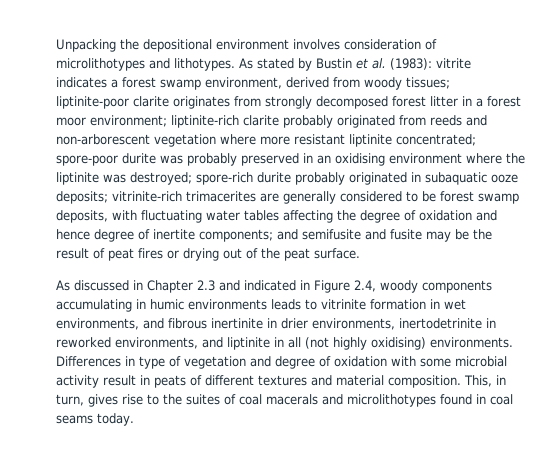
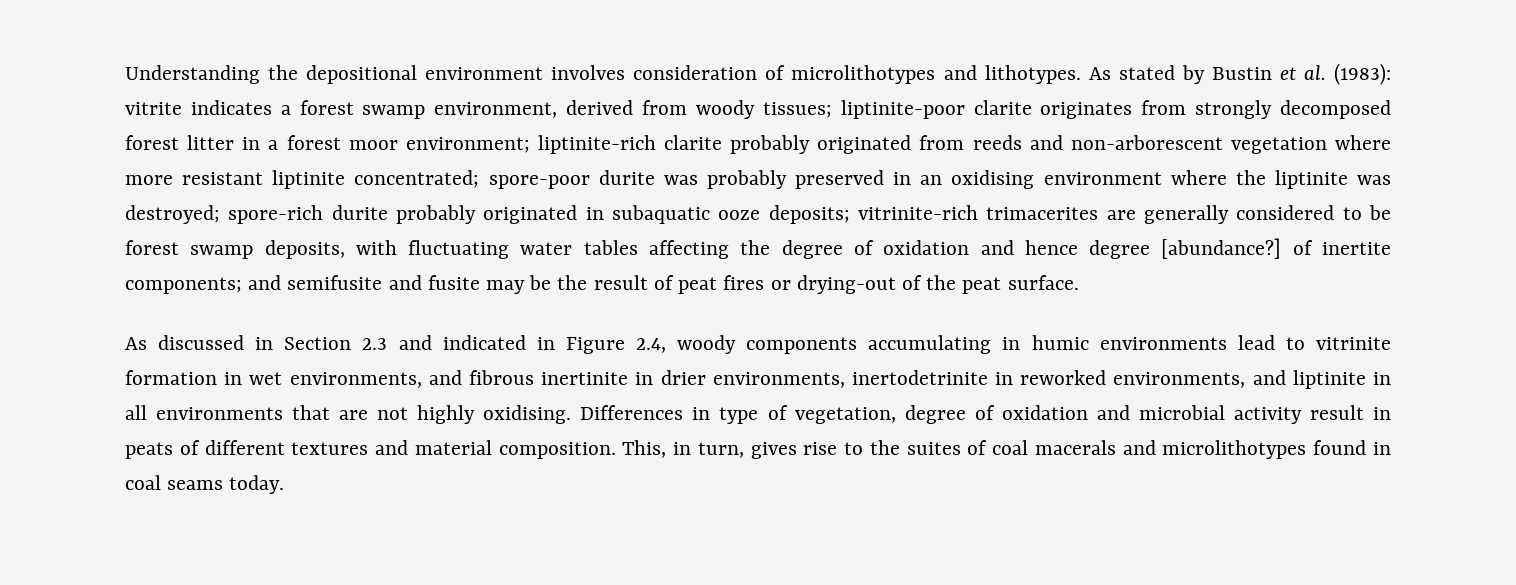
[56,39,116,52] Unpacking -> [125,65,260,84] Understanding
(134, 235) none -> [1161,238,1282,259] [abundance?]
[183,248,242,261] drying out -> [796,275,896,294] drying-out
[147,280,193,293] Chapter -> [284,337,352,350] Section
[271,299,301,310] leads -> [1237,335,1275,350] lead
[305,337,513,350] (not highly oxidising) environments. -> [156,405,572,424] environments that are not highly oxidising.
[184,356,451,369] vegetation and degree of oxidation with some -> [794,405,1130,424] vegetation, degree of oxidation and

